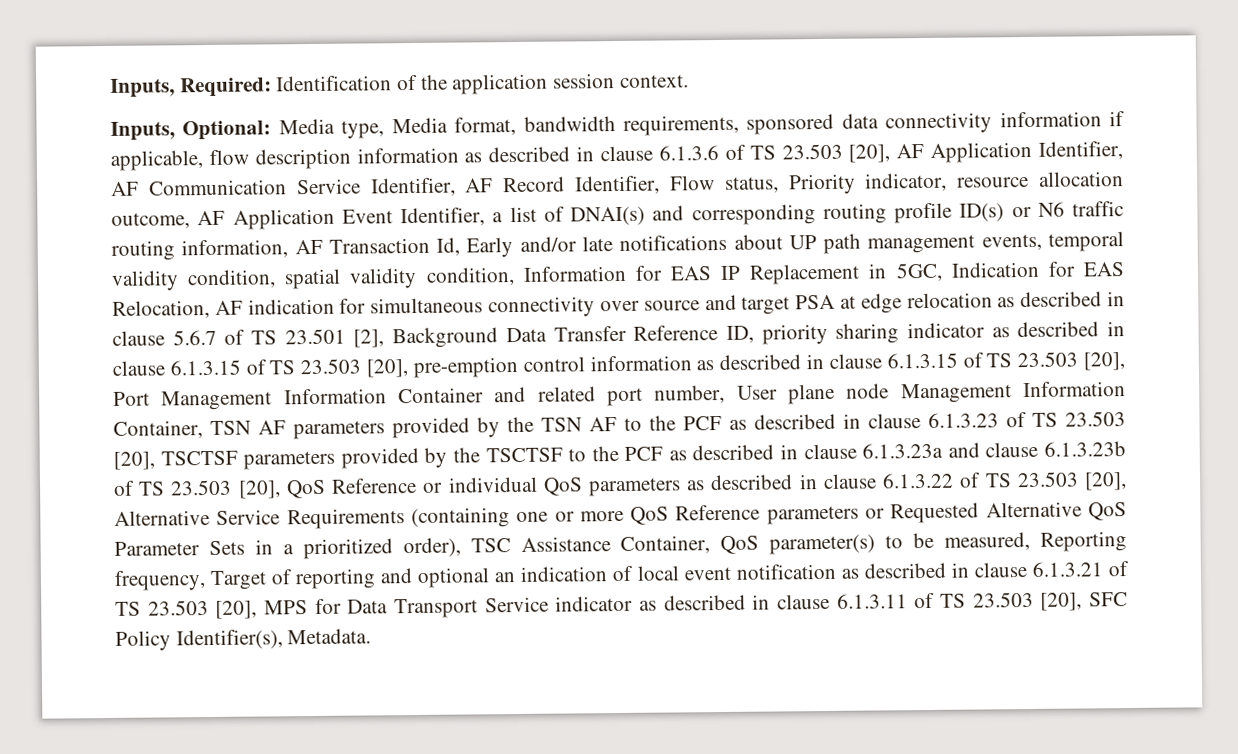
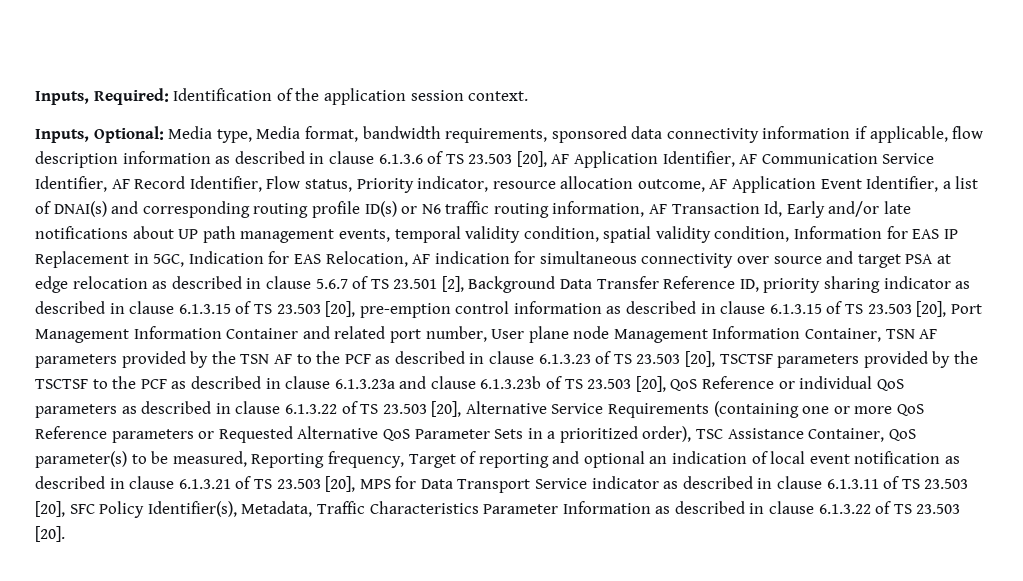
[287,628,372,645] Metadata. -> [241,501,961,517] [35,526,65,542] Metadata, Traffic Characteristics Parameter Information as described in clause 6.1.3.22 of TS 23.503 [20].

